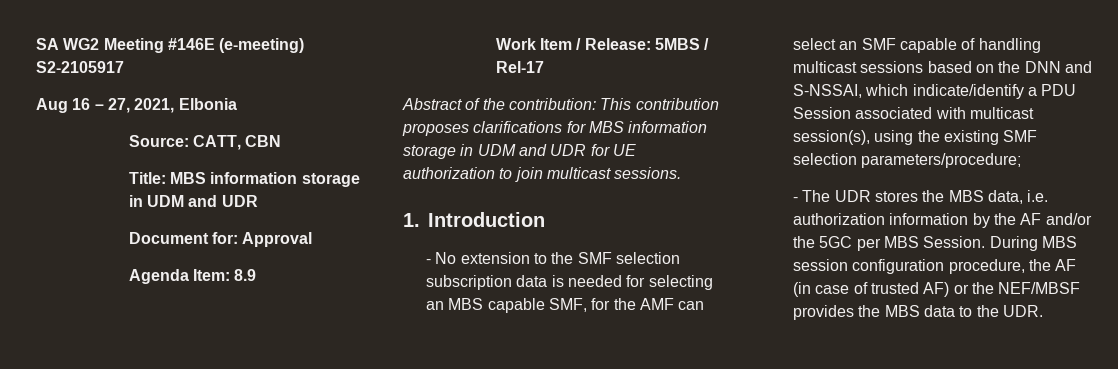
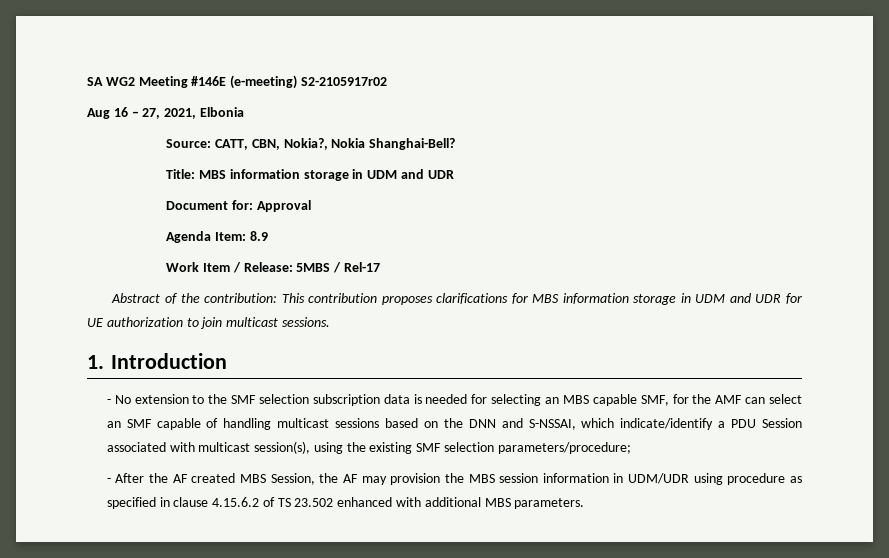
[36,61,124,73] S2-2105917 -> [300,77,387,86] S2-2105917r02
[245,135,282,147] CBN -> [251,138,456,150] CBN, Nokia?, Nokia Shanghai-Bell?
[802,190,1049,204] [793,213,1092,228] [793,236,1078,251] [793,259,1077,274] [793,282,1081,297] [793,305,1044,320] The UDR stores the MBS data, i.e. authorization information by the AF and/or the 5GC per MBS Session. During MBS session configuration procedure, the AF (in case of trusted AF) or the NEF/MBSF provides the MBS data to the UDR. -> [115,473,803,485] [106,497,585,509] After the AF created MBS Session, the AF may provision the MBS session information in UDM/UDR using procedure as specified in clause 4.15.6.2 of TS 23.502 enhanced with additional MBS parameters.

